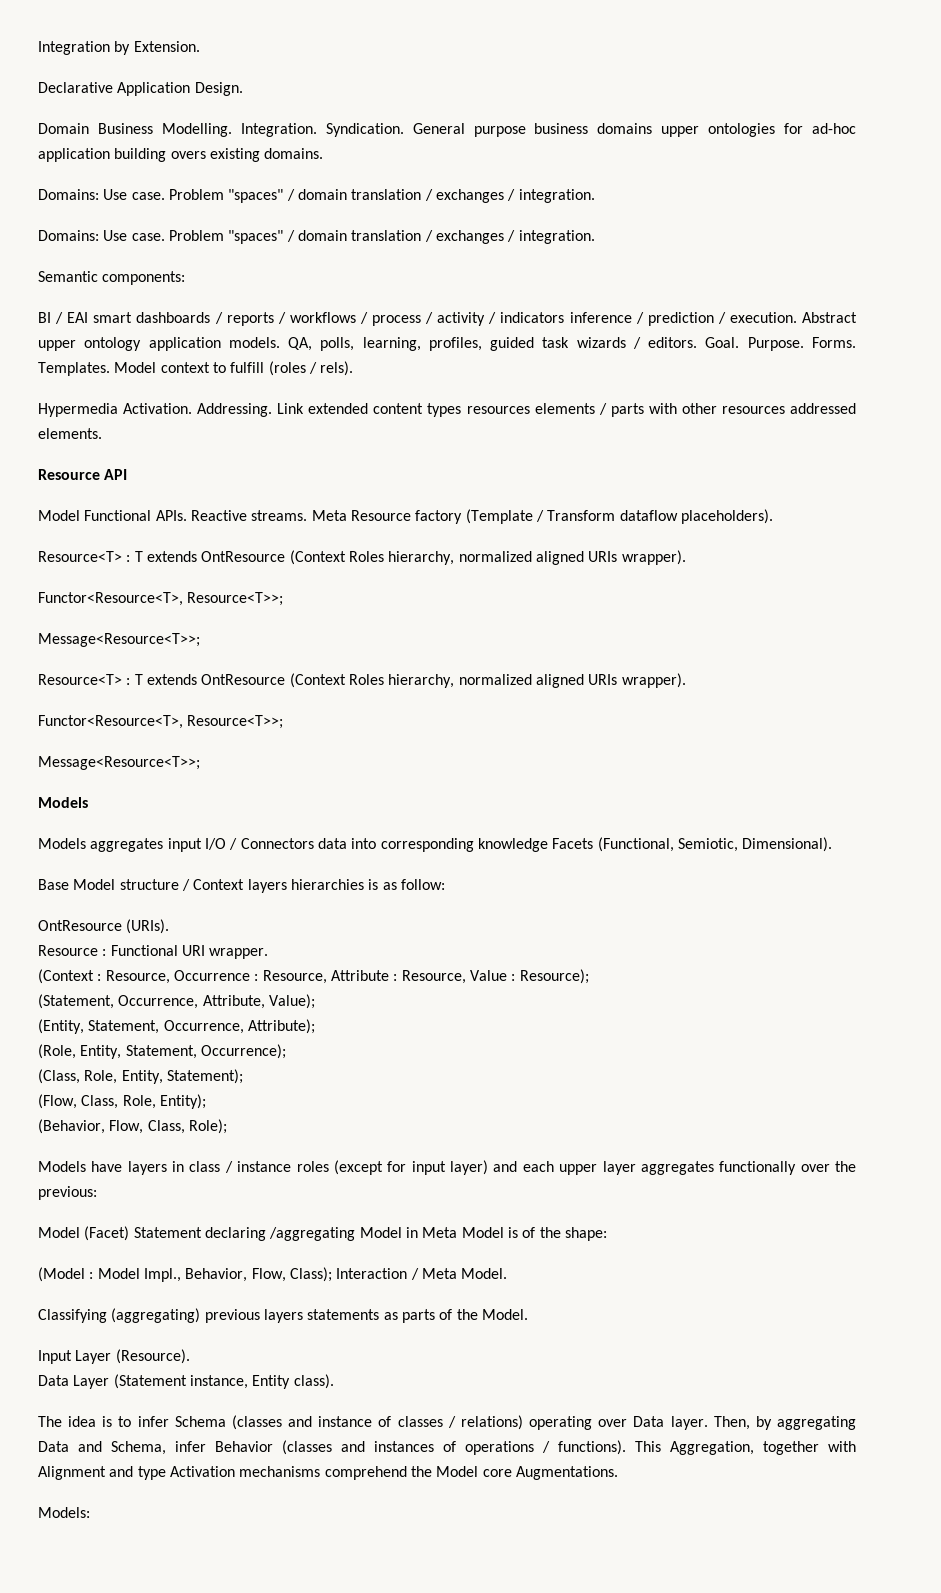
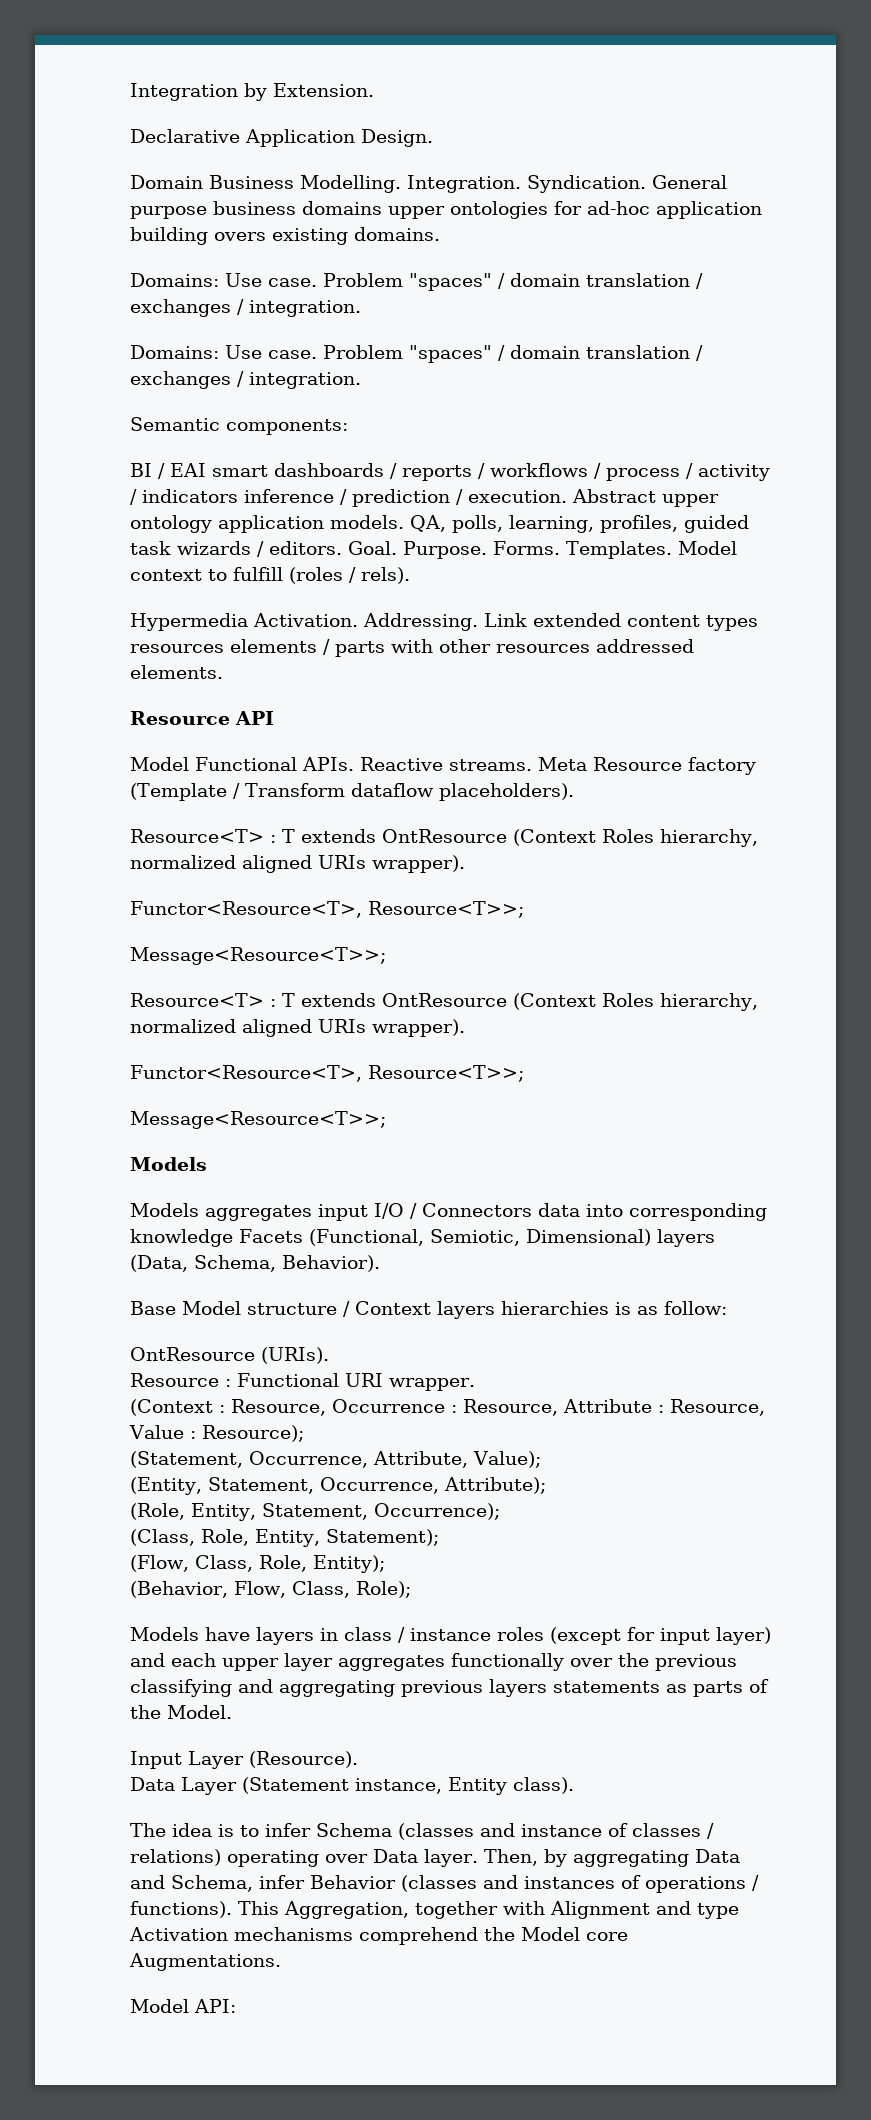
[742,837,833,852] Dimensional). -> [525,1229,715,1247] [130,1255,380,1272] Dimensional) layers (Data, Schema, Behavior).
[38,1186,97,1200] [38,1226,607,1241] [38,1267,508,1282] [38,1308,201,1323] previous: // Model (Facet) Statement declaring /aggregating Model in Meta Model is of the shape: // (Model : Model Impl., Behavior, Flow, Class); Interaction / Meta Model. // Classifying (aggregating) -> [655,1654,737,1671] [130,1679,395,1697] previous classifying and aggregating
[38,1507,90,1518] Models: -> [130,1999,236,2013] Model API:

